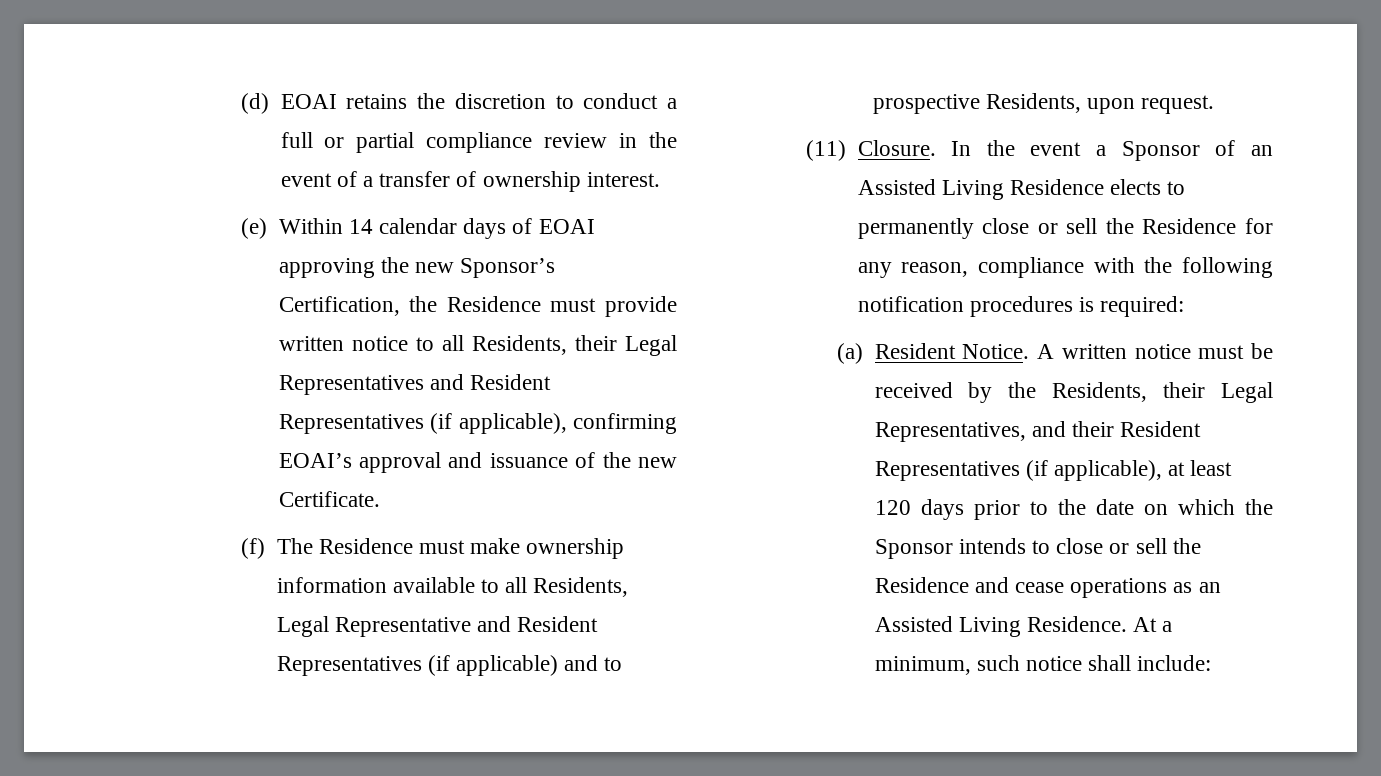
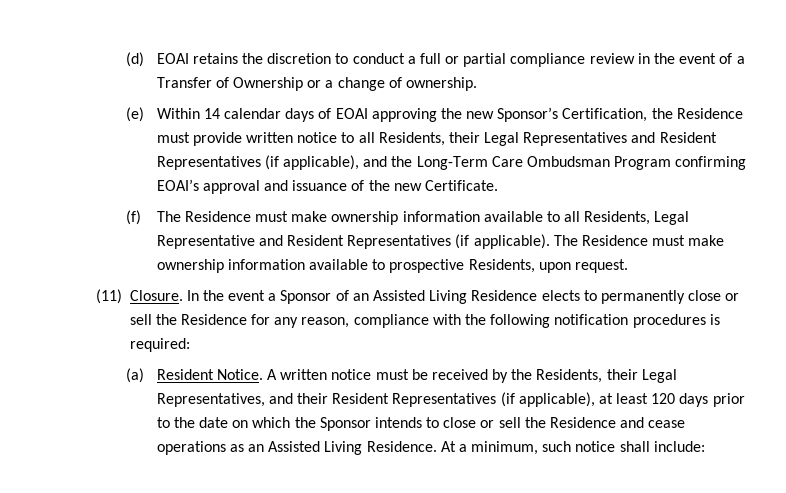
[379,171,660,192] transfer of ownership interest. -> [156,77,477,91] Transfer of Ownership or a change of ownership.
(567, 423) none -> [363,156,672,170] and the Long-Term Care Ombudsman Program
[455,655,599,676] applicable) and -> [473,234,725,249] [156,259,368,273] applicable). The Residence must make ownership information available

